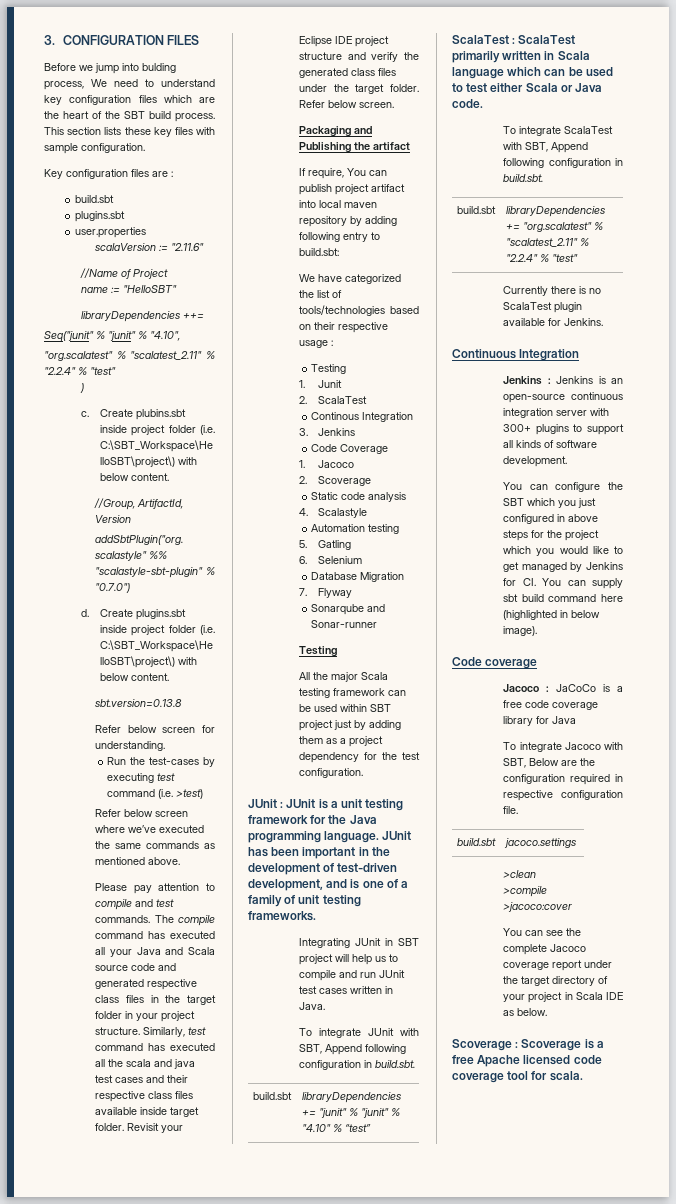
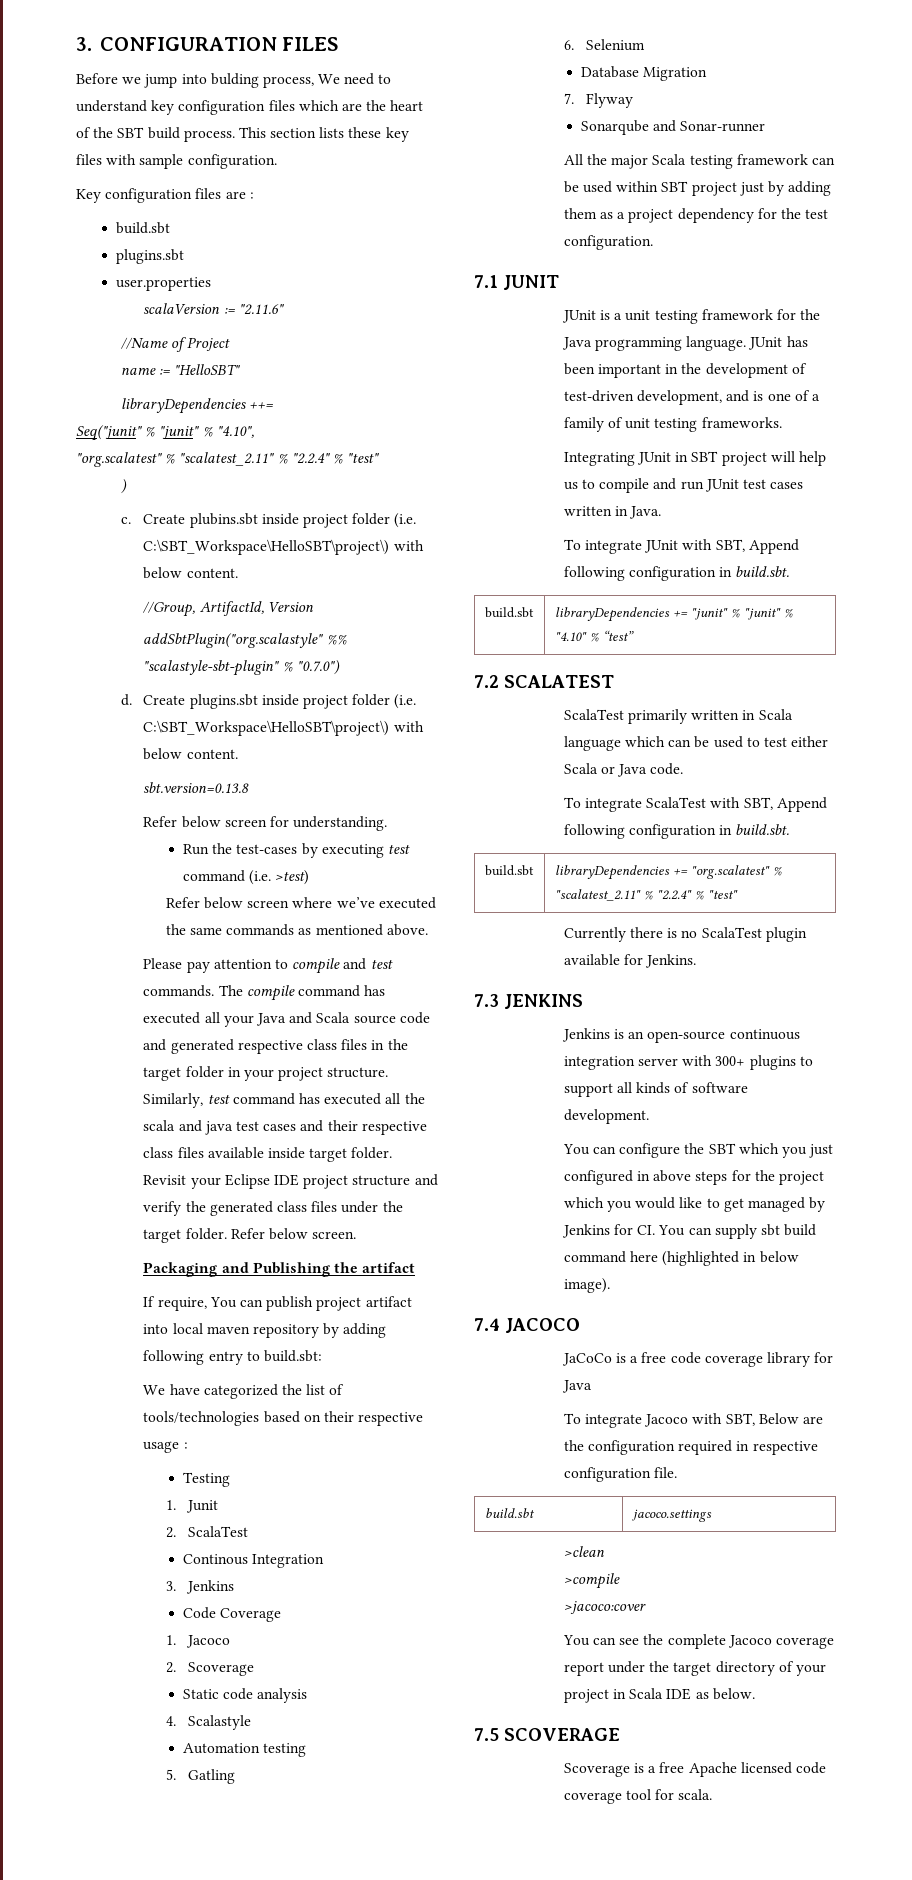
[299,646,338,657] // Testing -> (766, 126) none
[248,799,284,808] JUnit : -> [474,275,559,290] 7.1 JUNIT //
[452,35,516,45] ScalaTest : -> [474,675,614,688] 7.2 SCALATEST //
[452,349,580,361] [503,376,594,385] Continuous Integration // Jenkins : Jenkins -> [474,994,583,1009] [561,1028,610,1042] 7.3 JENKINS // Jenkins
[452,657,538,669] [503,684,550,692] Code coverage // Jacoco : -> [474,1318,580,1333] 7.4 JACOCO //
[452,1039,519,1051] Scoverage : -> [474,1728,620,1741] 7.5 SCOVERAGE //

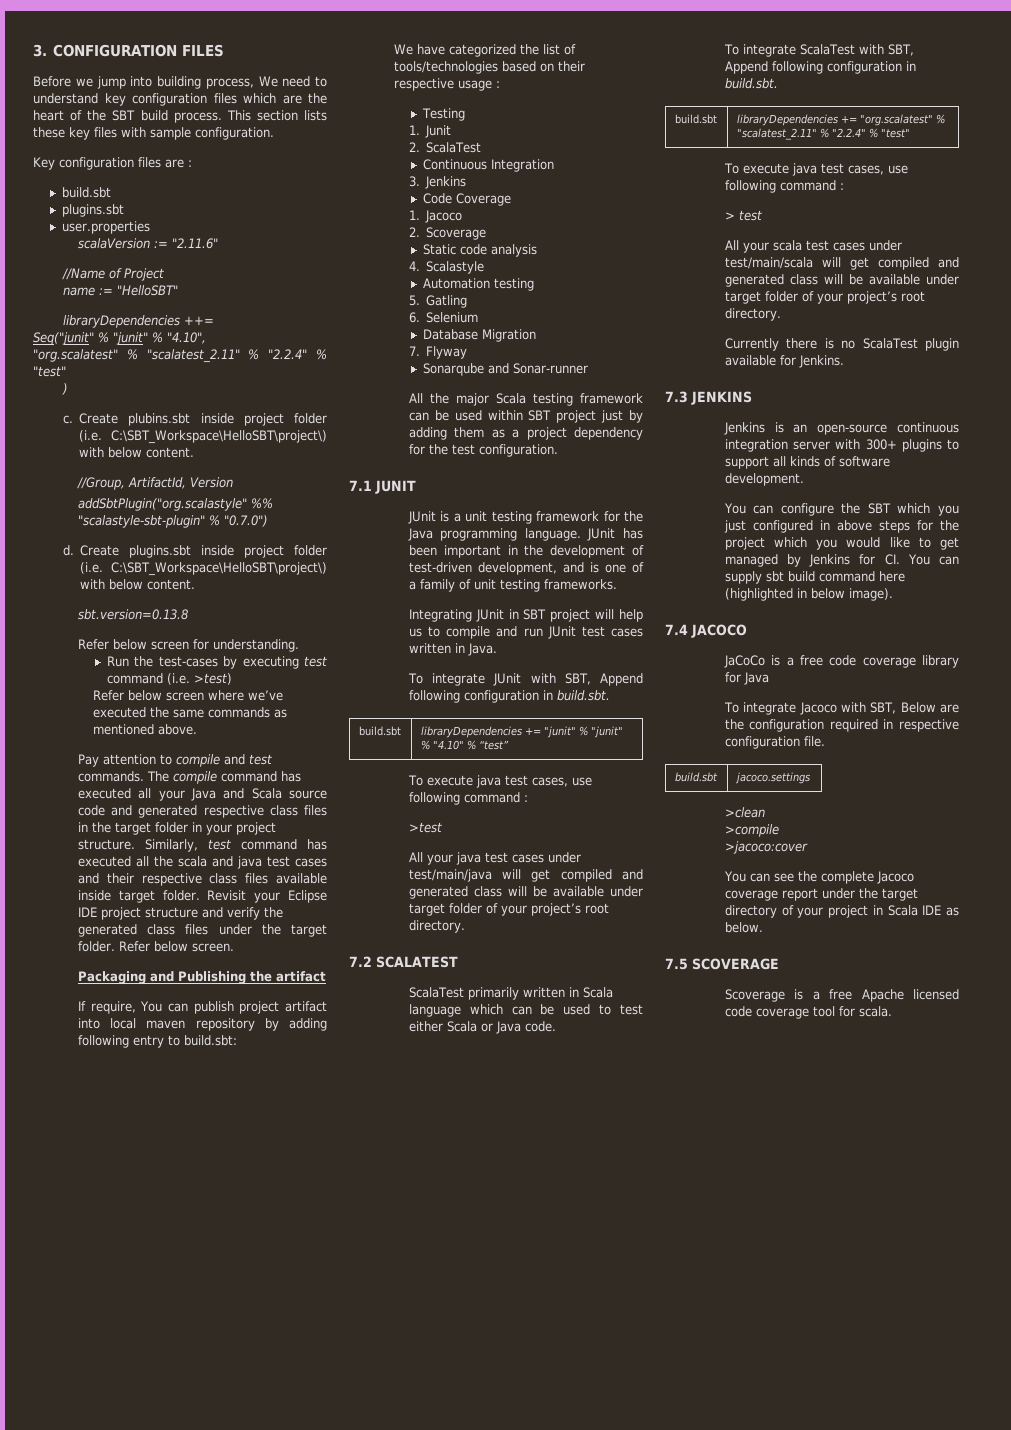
[210,73,259,88] bulding -> [157,76,201,89] building
[143,958,210,973] Please pay -> [77,754,99,767] Pay
[182,1554,248,1565] Continous -> [422,159,487,170] Continuous
(634, 635) none -> [407,775,592,788] [408,792,528,805] [408,822,442,833] [408,852,581,865] [408,869,643,882] [408,886,643,899] [408,903,609,916] [408,920,465,933] // To execute java test cases, use following command : // >test // All your java test cases under test/main/java will get compiled and generated class will be available under target folder of your project’s root directory.
(738, 894) none -> [723,163,908,176] [724,180,844,193] [724,210,762,221] [724,240,902,253] [724,257,959,270] [724,274,959,287] [724,291,925,304] [724,308,781,321] // To execute java test cases, use following command : // > test // All your scala test cases under test/main/scala will get compiled and generated class will be available under target folder of your project’s root directory.

